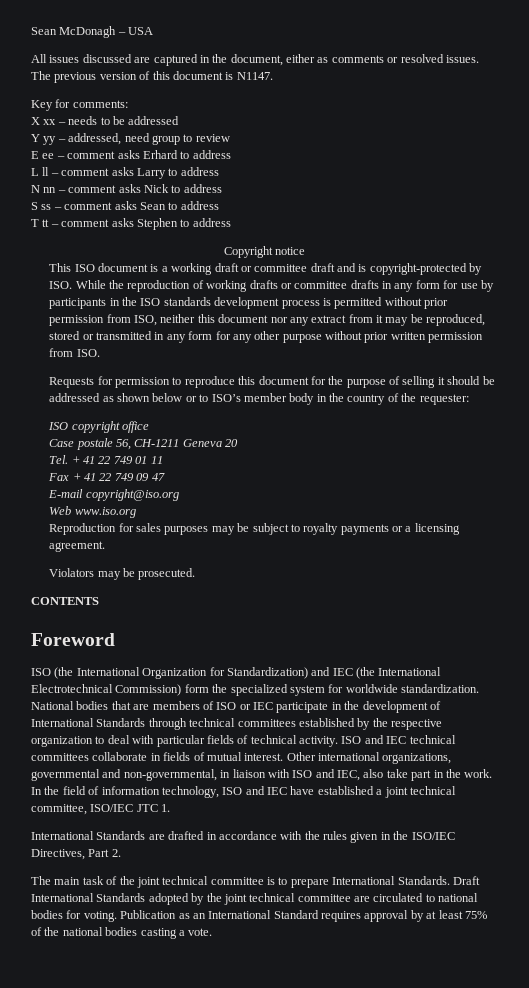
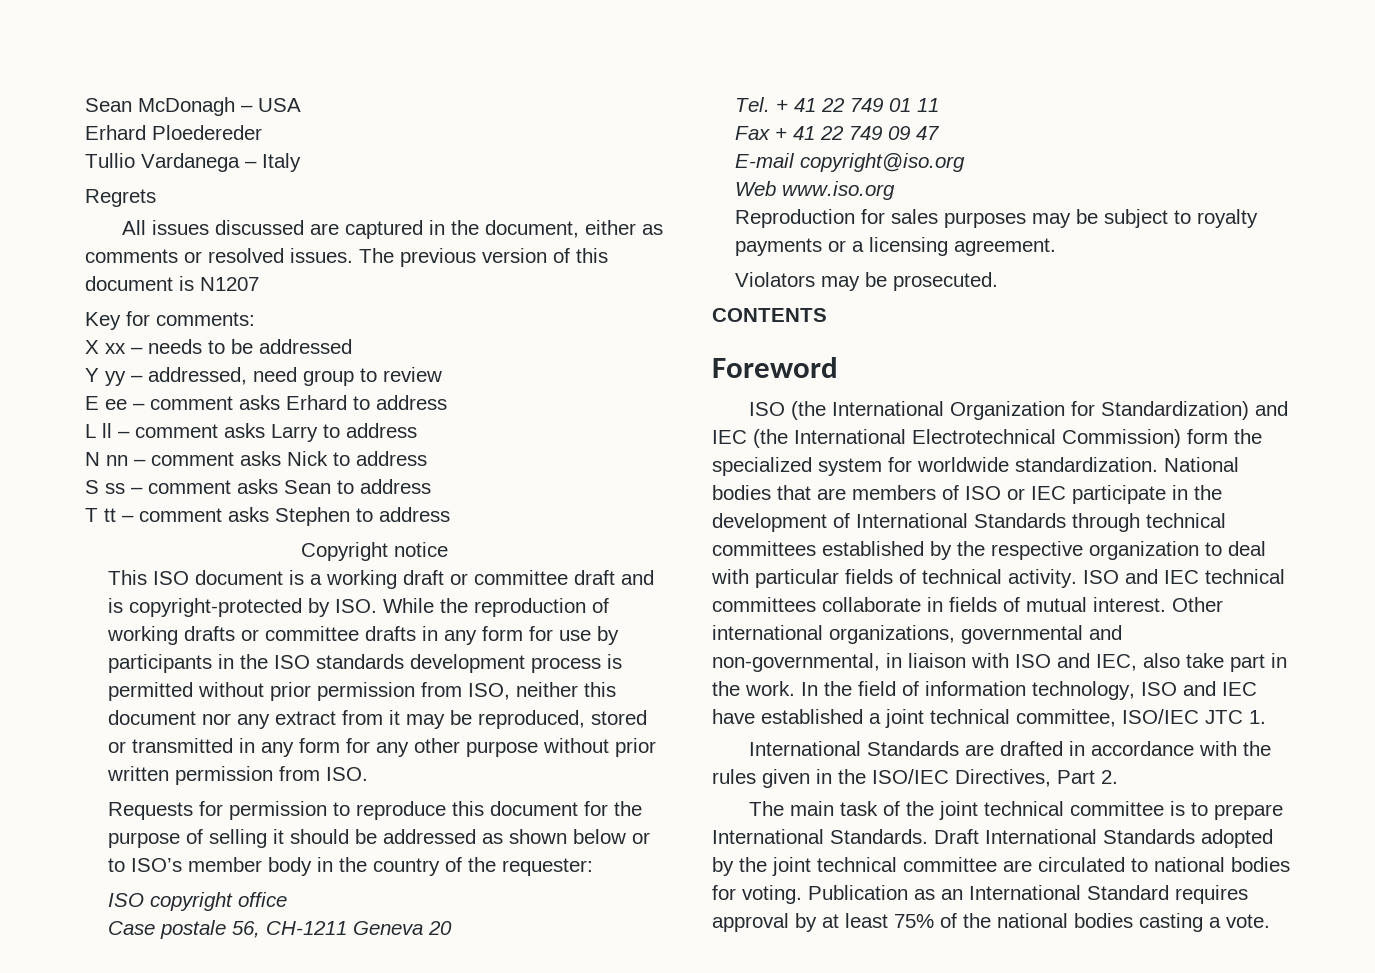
(154, 31) none -> [85,125,262,140] [85,153,301,172] [85,189,156,207] // Erhard Ploedereder // Tullio Vardanega – Italy // Regrets
[236,72,273,80] N1147. -> [200,277,259,291] N1207

